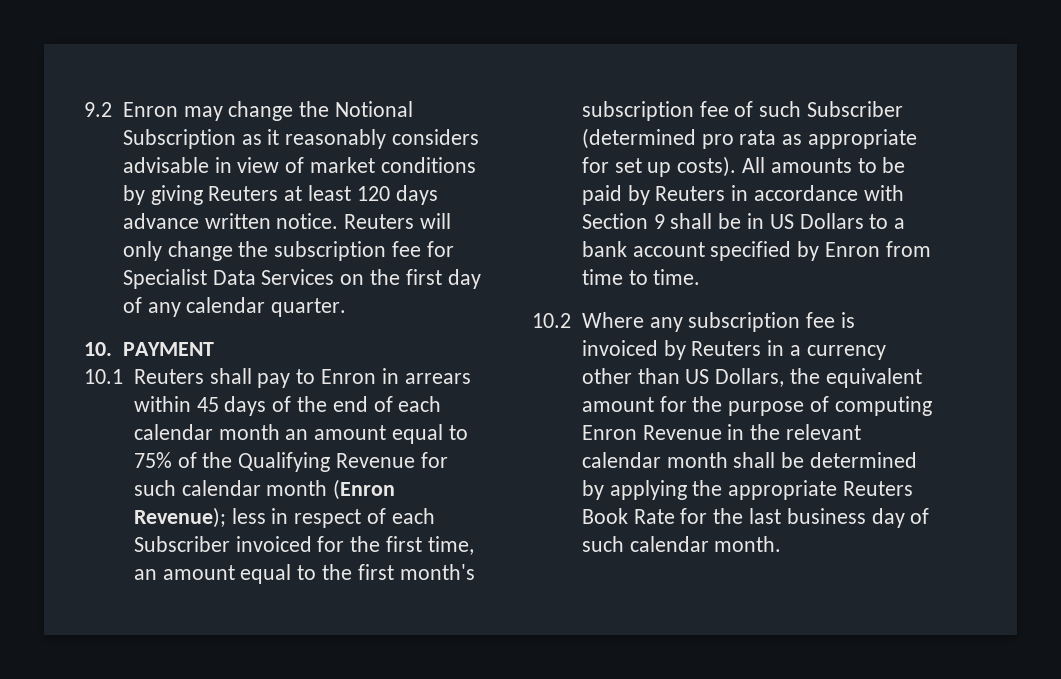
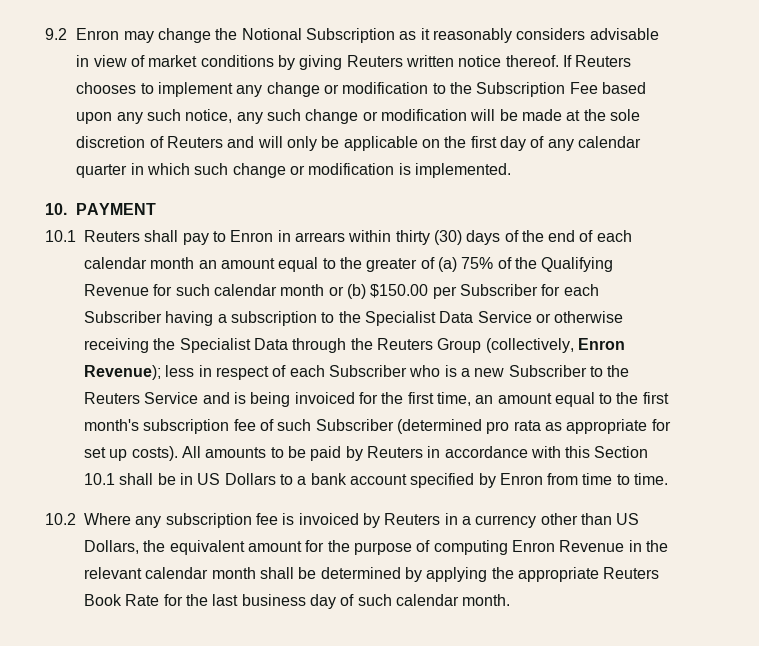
[284,185,438,205] [122,213,451,229] [122,241,454,261] [122,269,335,289] at least 120 days advance written notice. Reuters will only change the subscription fee for Specialist Data Services -> [405,55,632,67] [76,82,646,97] [76,109,640,124] [76,136,418,151] written notice thereof. If Reuters chooses to implement any change or modification to the Subscription Fee based upon any such notice, any such change or modification will be made at the sole discretion of Reuters and will only be applicable
[271,298,347,317] quarter. -> [76,163,511,178] quarter in which such change or modification is implemented.
[196,397,219,412] 45 -> [395,230,462,245] thirty (30)
(468, 432) none -> [339,257,457,272] the greater of (a)
[333,479,396,500] (Enron -> [328,284,599,299] [84,311,624,326] [84,338,625,353] or (b) $150.00 per Subscriber for each Subscriber having a subscription to the Specialist Data Service or otherwise receiving the Specialist Data through the Reuters Group (collectively, Enron
(230, 544) none -> [409,365,630,377] [84,392,291,407] who is a new Subscriber to the Reuters Service and is being
[581,213,665,229] Section 9 -> [565,446,649,458] [84,473,115,485] this Section 10.1

